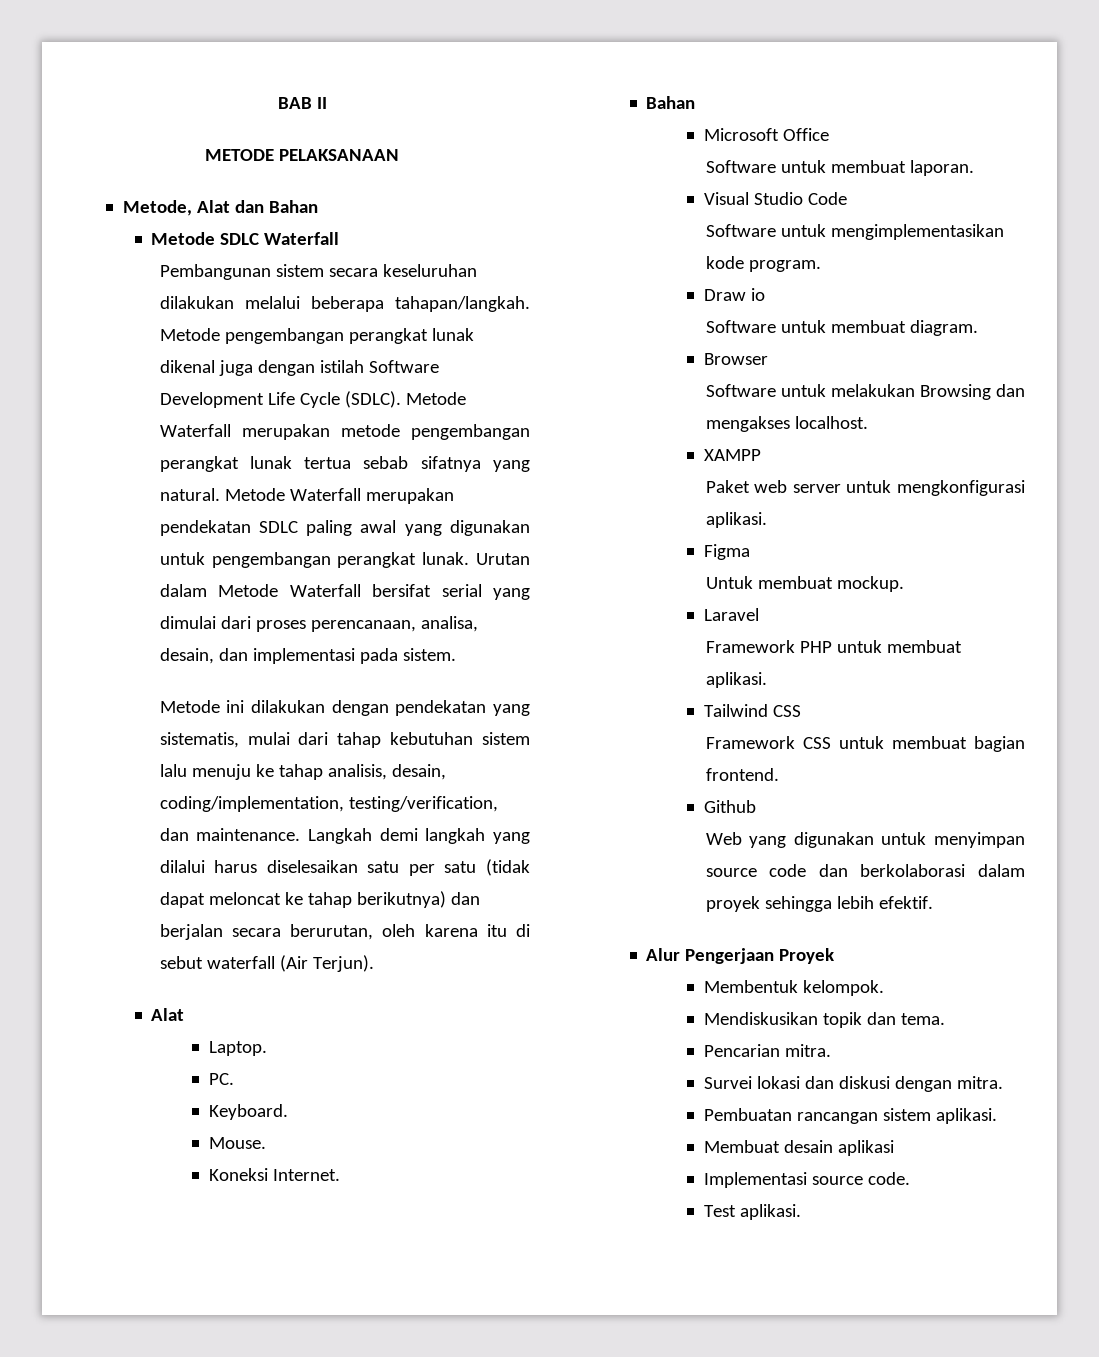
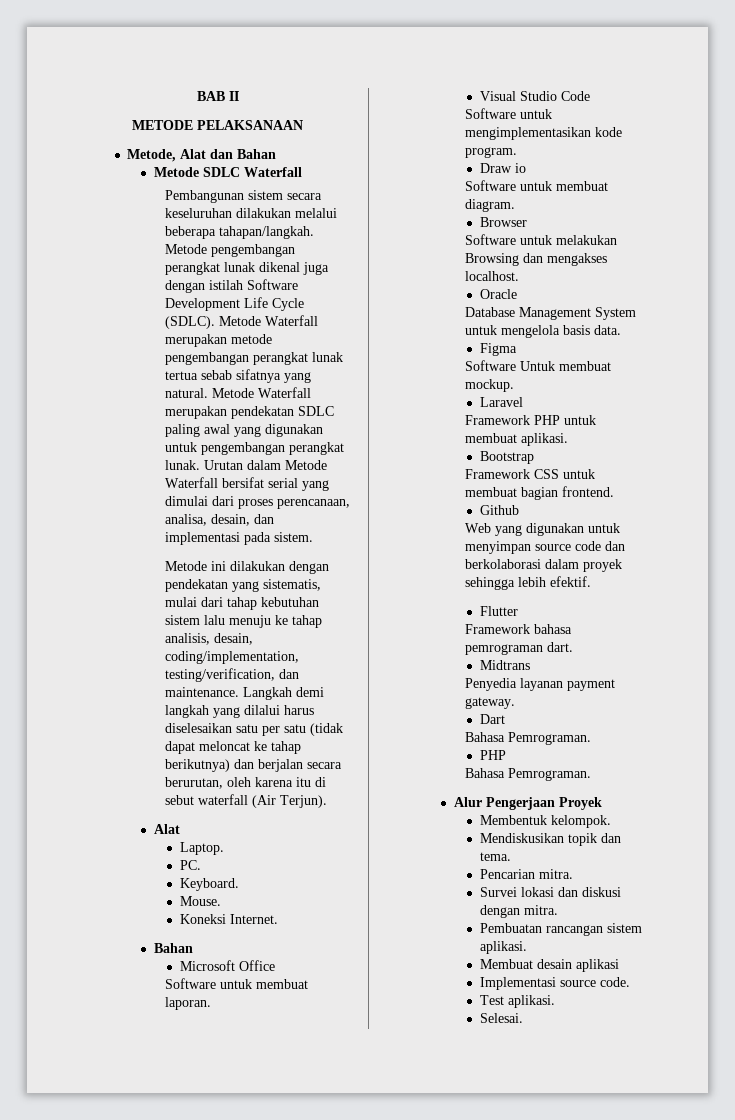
[703,449,761,461] [705,480,1025,496] [705,512,767,528] XAMPP // Paket web server untuk mengkonfigurasi aplikasi. -> [479,289,517,299] [464,307,636,320] [464,325,621,338] Oracle // Database Management System untuk mengelola basis data.
(750, 552) none -> [464,360,516,371] Software
[703,704,801,717] Tailwind CSS -> [479,451,534,464] Bootstrap
(933, 902) none -> [479,606,518,616] [464,624,572,634] [464,642,573,655] [479,660,530,670] [464,678,615,691] [464,697,515,709] [479,714,505,724] [464,732,591,745] [479,750,506,760] [464,768,591,781] // Flutter // Framework bahasa pemrograman dart. // Midtrans // Penyedia layanan payment gateway. // Dart // Bahasa Pemrograman. // PHP // Bahasa Pemrograman.
(801, 1212) none -> [479,1013,523,1023] // Selesai.

